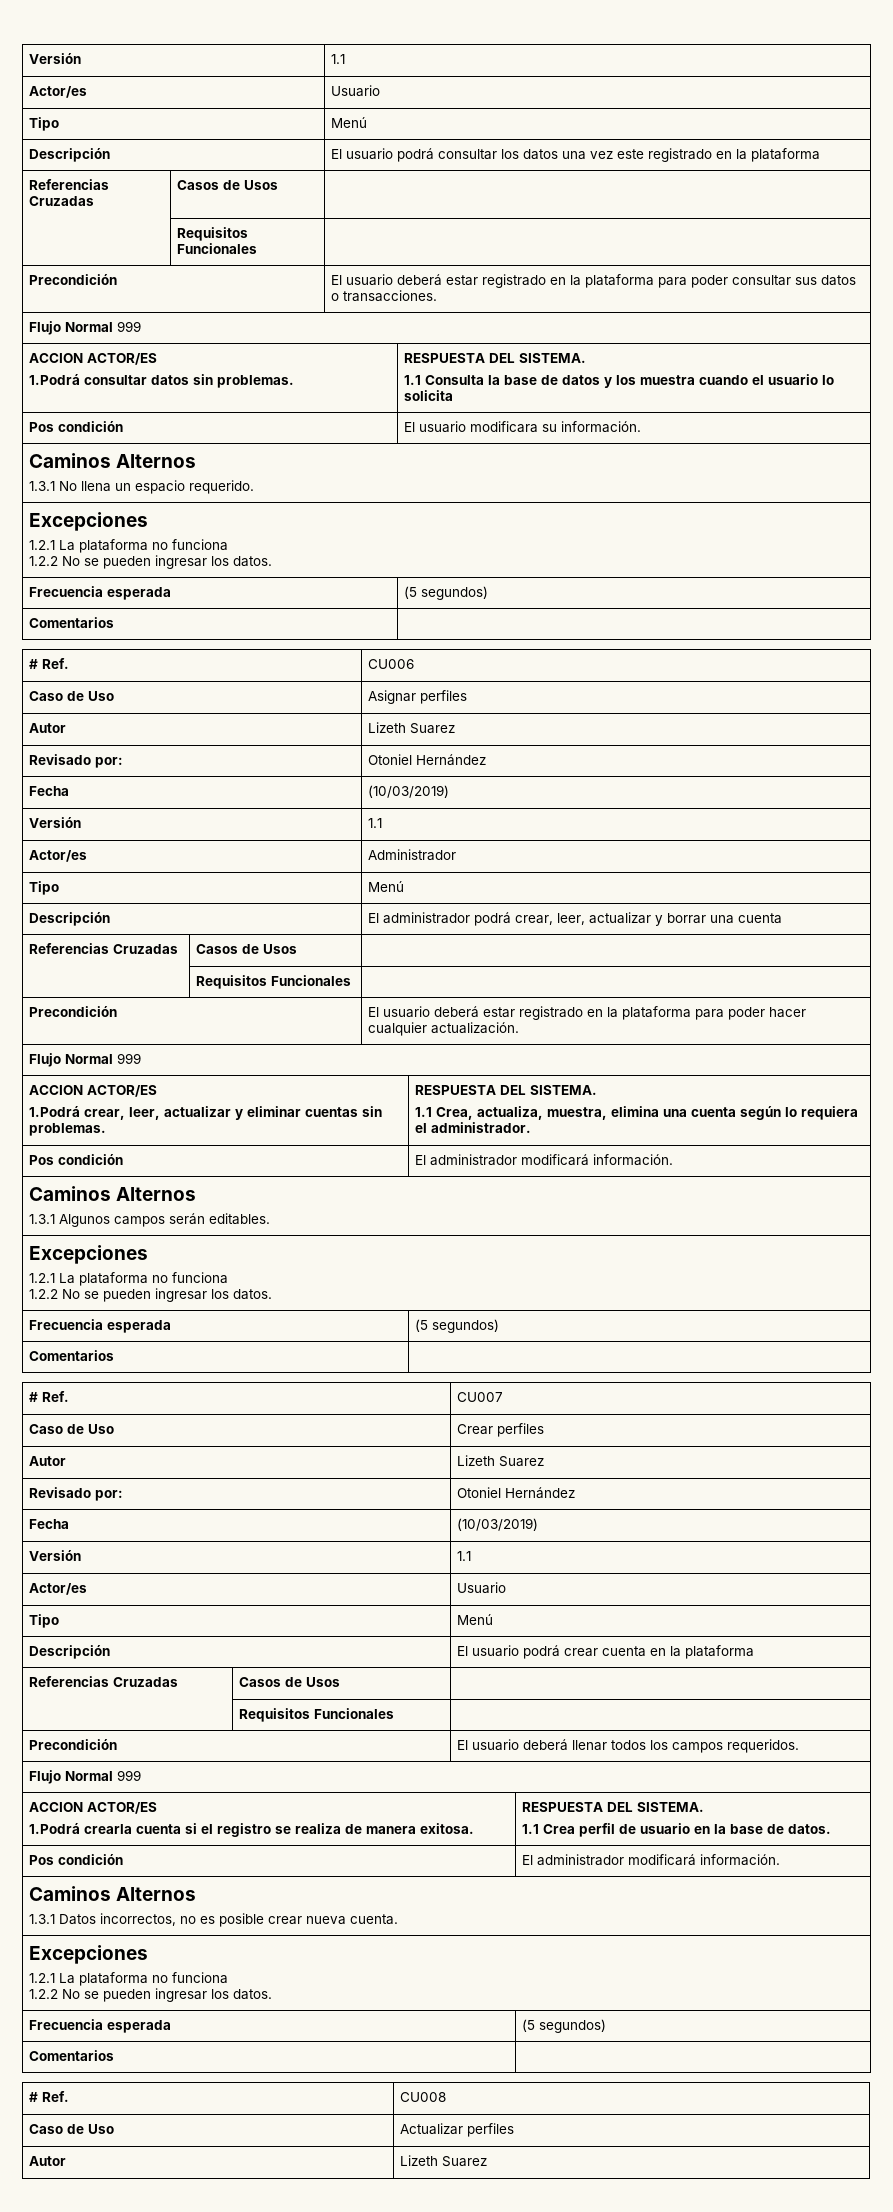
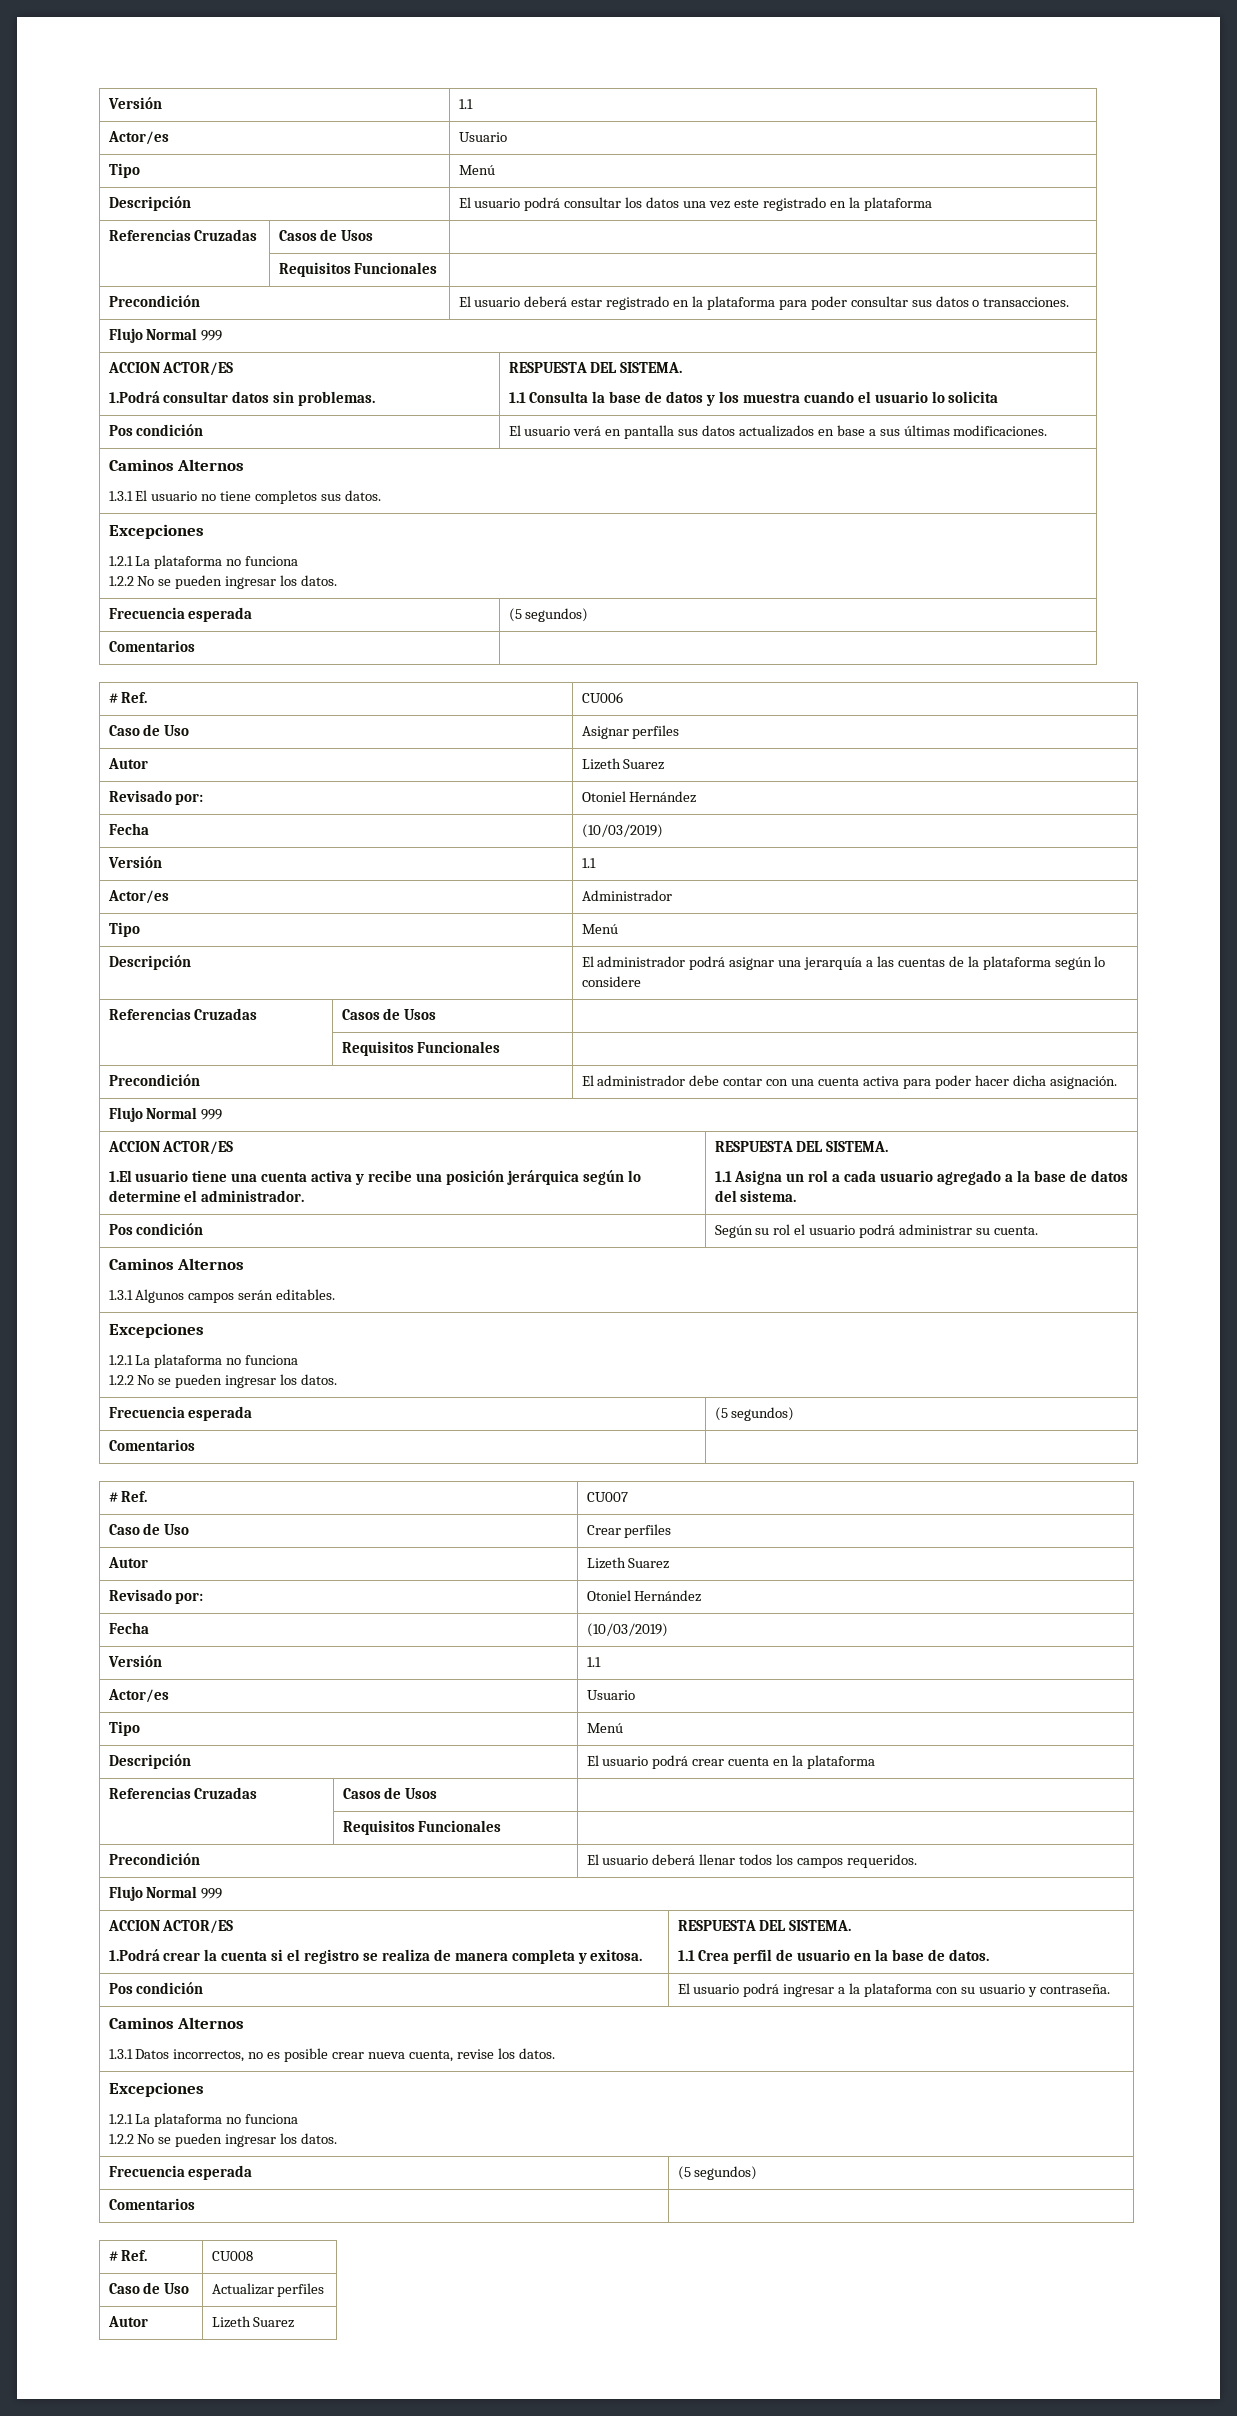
[469,421,641,433] [28,453,196,468] [28,480,254,494] modificara su información. // Caminos Alternos // 1.3.1 No llena un espacio requerido. -> [573,425,1048,439] [108,459,245,471] [108,490,381,504] verá en pantalla sus datos actualizados en base a sus últimas modificaciones. // Caminos Alternos // 1.3.1 El usuario no tiene completos sus datos.
[514,912,782,926] [28,943,178,954] [195,944,297,954] [195,975,351,989] [28,1006,117,1017] [367,1006,691,1020] crear, leer, actualizar y borrar una cuenta // Referencias Cruzadas | Casos de Usos | // | Requisitos Funcionales | // Precondición | El usuario deberá estar registrado en la plataforma -> [729,956,1106,970] [581,976,641,987] [108,1008,258,1020] [341,1008,437,1020] [341,1041,501,1056] [108,1074,200,1086] [581,1075,899,1086] asignar una jerarquía a las cuentas de la plataforma según lo considere // Referencias Cruzadas | Casos de Usos | // | Requisitos Funcionales | // Precondición | El administrador debe contar con una cuenta activa
[367,1022,519,1036] [28,1053,141,1067] [28,1085,157,1097] [28,1106,382,1120] [28,1123,106,1136] [414,1085,597,1095] [414,1106,858,1120] [414,1122,531,1133] [28,1154,123,1165] [414,1154,673,1166] cualquier actualización. // Flujo Normal 999 // ACCION ACTOR/ES // 1.Podrá crear, leer, actualizar y eliminar cuentas sin problemas. | RESPUESTA DEL SISTEMA. // 1.1 Crea, actualiza, muestra, elimina una cuenta según lo requiera el administrador. // Pos condición | El administrador modificará información. -> [1012,1075,1117,1089] [108,1107,223,1122] [107,1141,234,1155] [108,1170,641,1185] [108,1190,305,1202] [714,1141,889,1152] [714,1170,1128,1185] [714,1190,797,1202] [108,1223,204,1235] [714,1224,1038,1238] dicha asignación. // Flujo Normal 999 // ACCION ACTOR/ES // 1.El usuario tiene una cuenta activa y recibe una posición jerárquica según lo determine el administrador. | RESPUESTA DEL SISTEMA. // 1.1 Asigna un rol a cada usuario agregado a la base de datos del sistema. // Pos condición | Según su rol el usuario podrá administrar su cuenta.
[83,1824,132,1834] crearla -> [163,1949,218,1961] crear la
(416, 1830) none -> [511,1949,587,1964] completa y
[536,1854,780,1866] administrador modificará información. -> [693,1983,1110,1997] usuario podrá ingresar a la plataforma con su usuario y contraseña.
[349,1914,398,1925] cuenta. -> [408,2048,555,2062] cuenta, revise los datos.

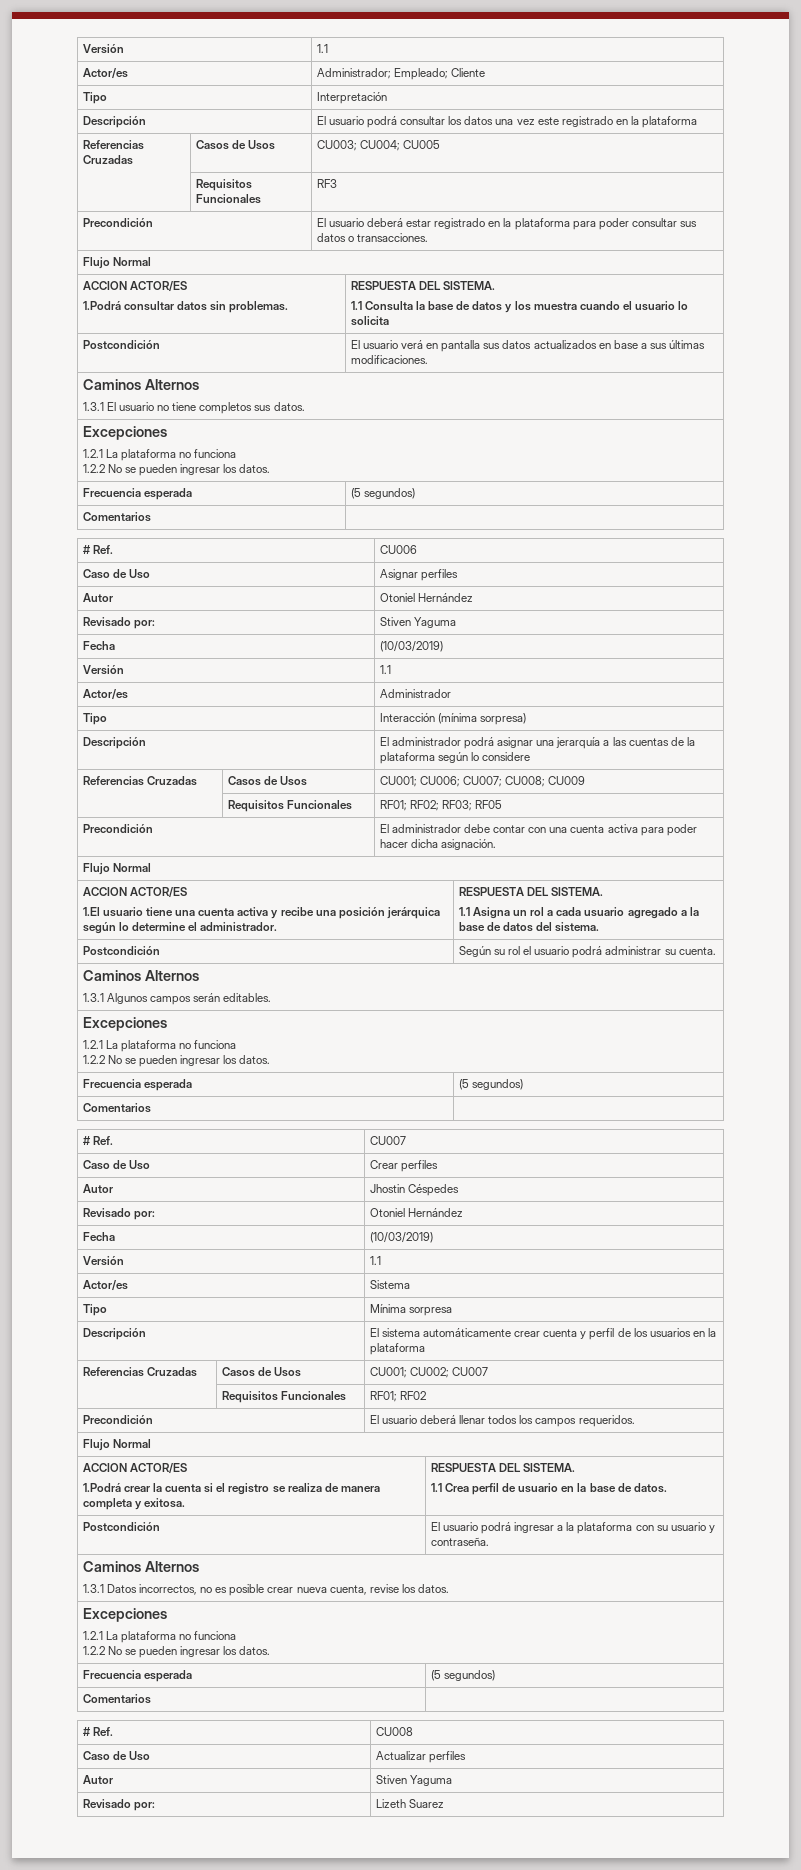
[107,97,162,109] [458,99,473,109] [107,131,169,145] [458,132,507,142] [108,163,140,178] [458,165,495,175] Versión | 1.1 // Actor/es | Usuario // Tipo | Menú -> [82,44,124,54] [316,44,328,53] [82,68,128,79] [316,68,486,80] [82,92,107,104] [316,92,387,104] Versión | 1.1 // Actor/es | Administrador; Empleado; Cliente // Tipo | Interpretación
[278,262,438,277] // | Requisitos Funcionales | -> [316,140,441,151] [195,179,252,191] [195,194,261,204] [316,179,337,188] CU003; CU004; CU005 // | Requisitos Funcionales | RF3
[201,330,223,341] 999 -> (151, 261) none
[108,424,204,436] Pos condición -> [82,340,160,350] Postcondición
[581,758,665,770] [108,790,204,805] [581,791,697,803] Lizeth Suarez // Revisado por: | Otoniel Hernández -> [379,593,473,602] [82,617,155,629] [379,617,456,628] Otoniel Hernández // Revisado por: | Stiven Yaguma
[581,924,618,934] Menú -> [379,713,527,725] Interacción (mínima sorpresa)
[341,1041,501,1056] // | Requisitos Funcionales | -> [379,776,586,787] [227,800,352,812] [379,800,503,811] CU001; CU006; CU007; CU008; CU009 // | Requisitos Funcionales | RF01; RF02; RF03; RF05
[201,1109,223,1120] 999 -> (151, 867) none
[108,1223,204,1235] Pos condición -> [82,946,160,956] Postcondición
[586,1557,670,1569] [108,1589,204,1604] [586,1590,702,1602] [108,1622,149,1634] [586,1623,668,1637] [107,1655,162,1667] [586,1657,601,1667] [107,1689,169,1703] [586,1690,635,1700] [108,1721,140,1736] [586,1723,623,1733] [108,1754,191,1769] [586,1755,875,1769] [108,1787,258,1799] [342,1787,438,1799] [342,1820,502,1835] Lizeth Suarez // Revisado por: | Otoniel Hernández // Fecha | (10/03/2019) // Versión | 1.1 // Actor/es | Usuario // Tipo | Menú // Descripción | El usuario podrá crear cuenta en la plataforma // Referencias Cruzadas | Casos de Usos | // | Requisitos Funcionales | -> [369,1184,459,1196] [82,1208,155,1220] [369,1208,463,1217] [82,1232,115,1241] [369,1232,433,1243] [82,1256,124,1266] [369,1256,381,1265] [82,1280,128,1291] [369,1280,410,1289] [82,1304,107,1316] [369,1304,452,1316] [82,1328,146,1340] [369,1328,716,1340] [369,1343,425,1355] [82,1367,197,1377] [221,1367,302,1377] [369,1367,489,1378] [221,1391,346,1403] [369,1391,426,1402] Jhostin Céspedes // Revisado por: | Otoniel Hernández // Fecha | (10/03/2019) // Versión | 1.1 // Actor/es | Sistema // Tipo | Mínima sorpresa // Descripción | El sistema automáticamente crear cuenta y perfil de los usuarios en la plataforma // Referencias Cruzadas | Casos de Usos | CU001; CU002; CU007 // | Requisitos Funcionales | RF01; RF02
[201,1888,223,1899] 999 -> (151, 1443) none
[108,1982,204,1994] Pos condición -> [82,1522,160,1532] Postcondición
(148, 2321) none -> [375,1775,452,1786] [82,1799,155,1811] | Stiven Yaguma // Revisado por:

